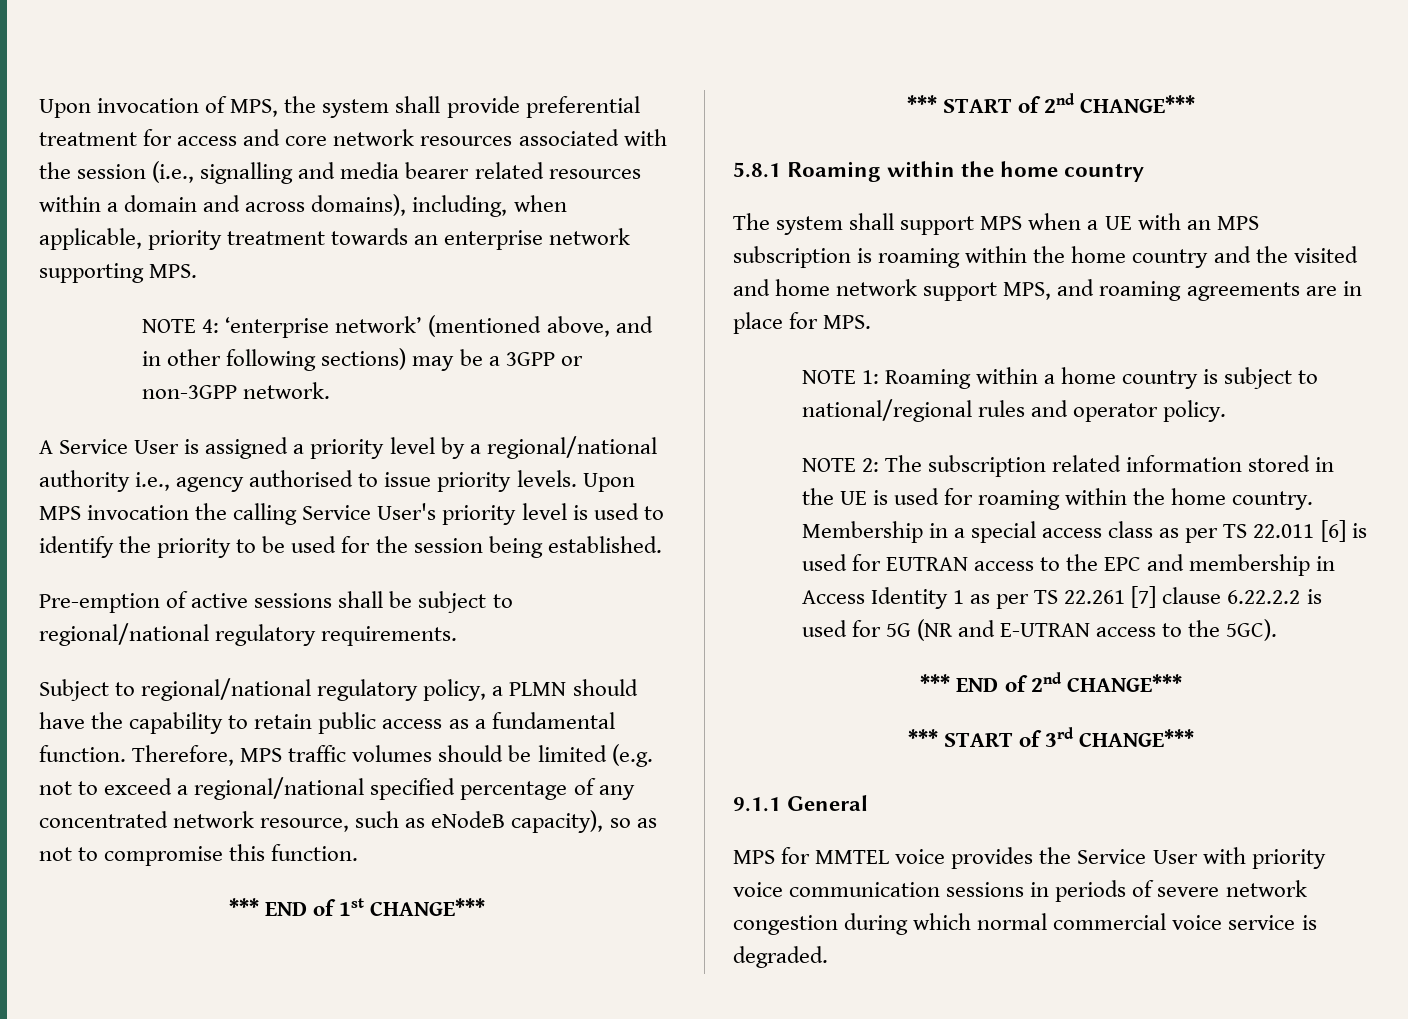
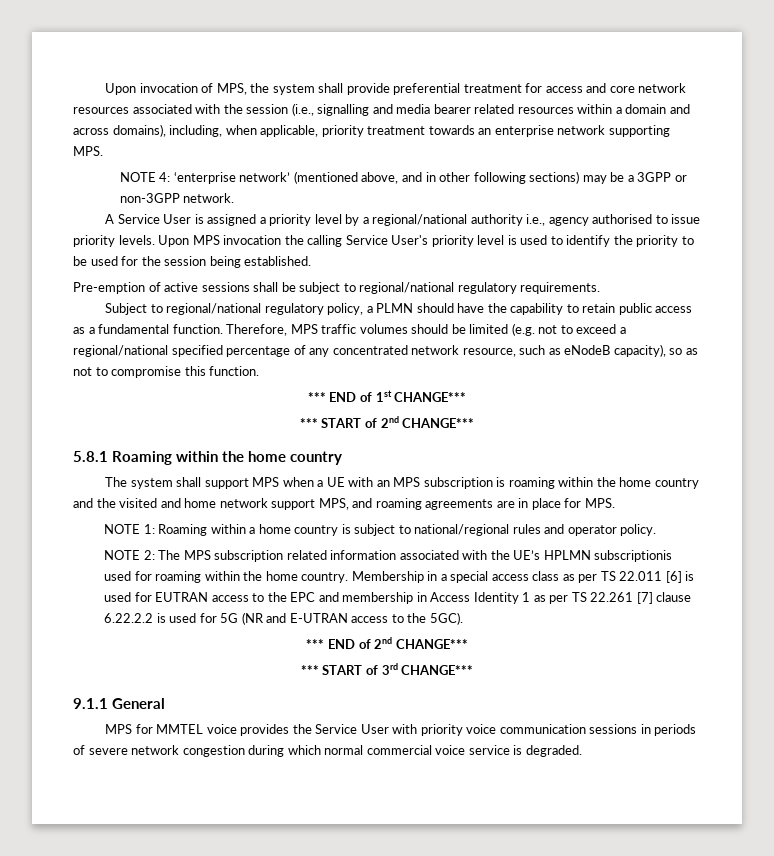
(922, 463) none -> [183,550,211,560] MPS
[1248,455,1335,472] [801,488,888,505] stored in the UE is -> [399,550,673,562] associated with the UE’s HPLMN subscriptionis

